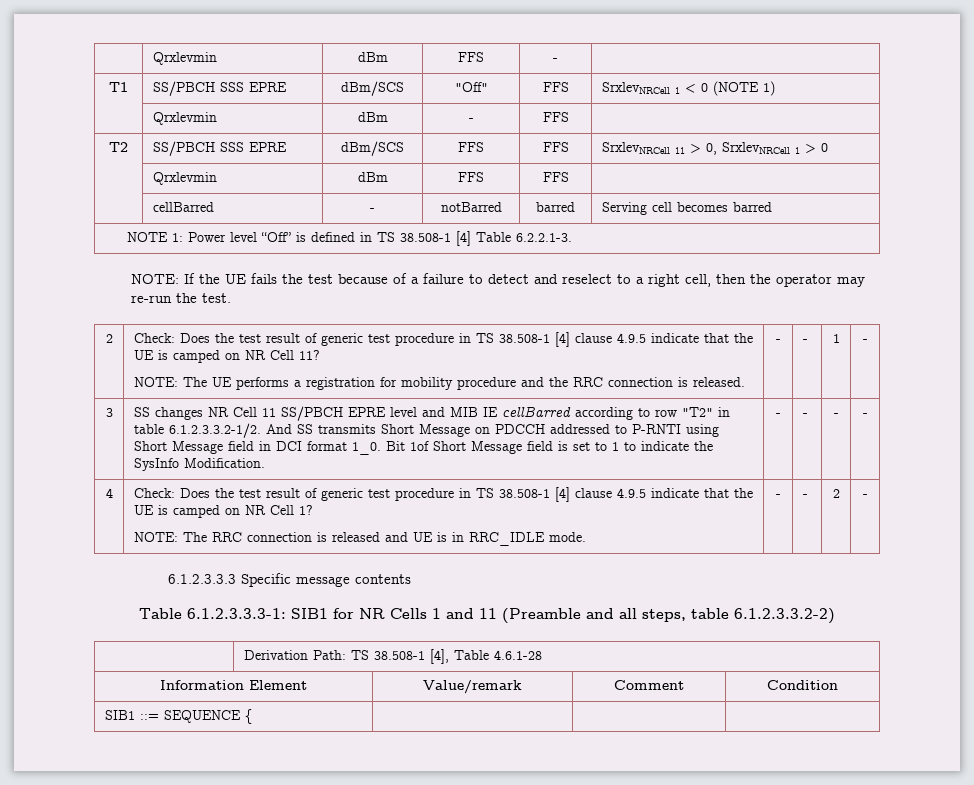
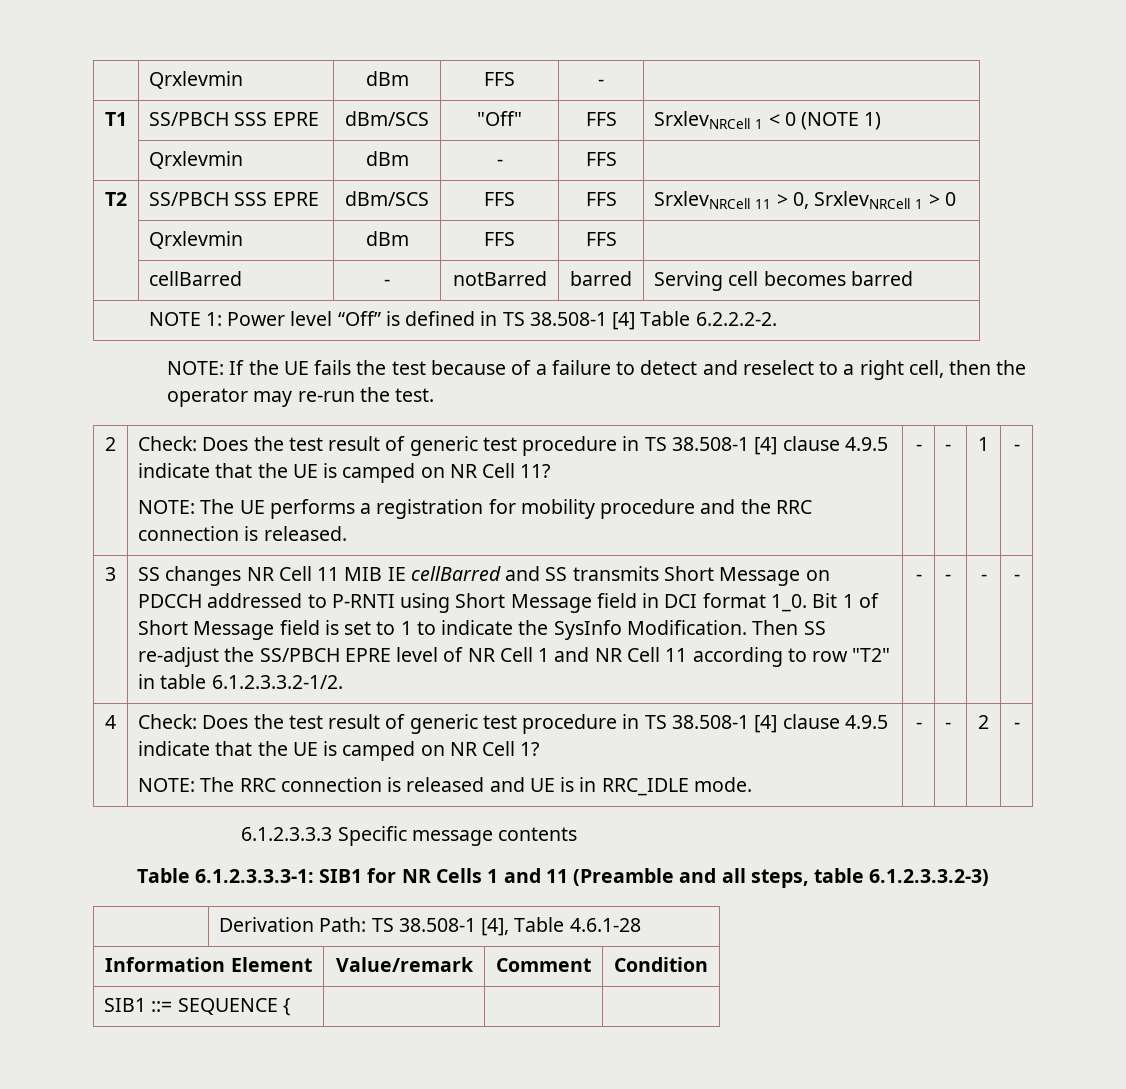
[515,233,572,242] 6.2.2.1-3. -> [695,312,777,326] 6.2.2.2-2.
[280,406,730,421] [133,423,292,438] SS/PBCH EPRE level and MIB IE cellBarred according to row "T2" in table 6.1.2.3.3.2-1/2. And -> [344,566,541,581] MIB IE cellBarred and
[409,441,429,451] 1of -> [842,593,879,608] 1 of
(265, 463) none -> [752,620,826,635] [138,647,891,667] [138,674,343,689] Then SS re-adjust the SS/PBCH EPRE level of NR Cell 1 and NR Cell 11 according to row "T2" in table 6.1.2.3.3.2-1/2.
[734,608,835,624] 6.1.2.3.3.2-2) -> [869,869,990,886] 6.1.2.3.3.2-3)

